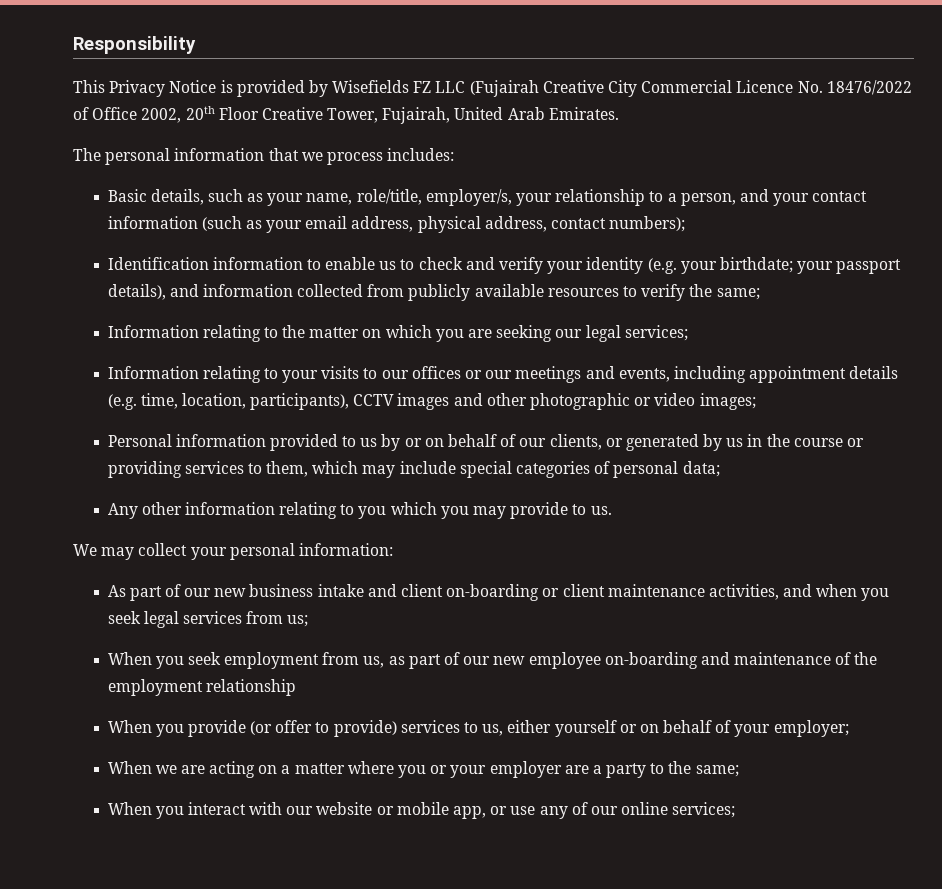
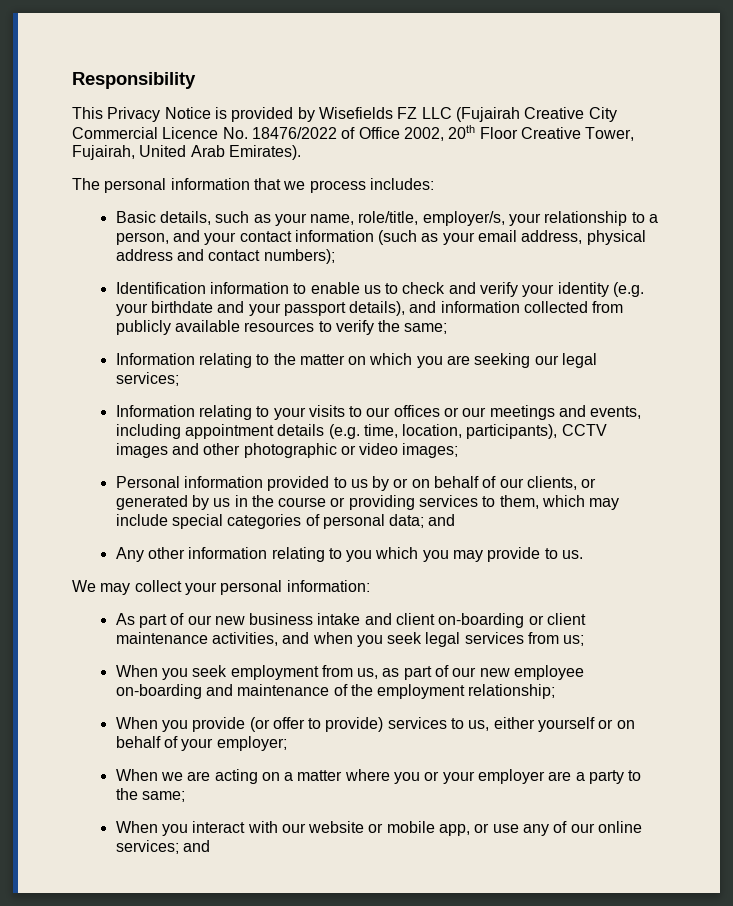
[548,107,619,120] Emirates. -> [228,145,301,160] Emirates).
[484,216,547,232] address, -> [115,249,204,261] address and
[719,257,793,273] birthdate; -> [150,301,245,313] birthdate and
(720, 469) none -> [428,514,456,526] and
[205,679,296,696] relationship -> [468,684,556,699] relationship;
(736, 810) none -> [182,840,210,852] and

